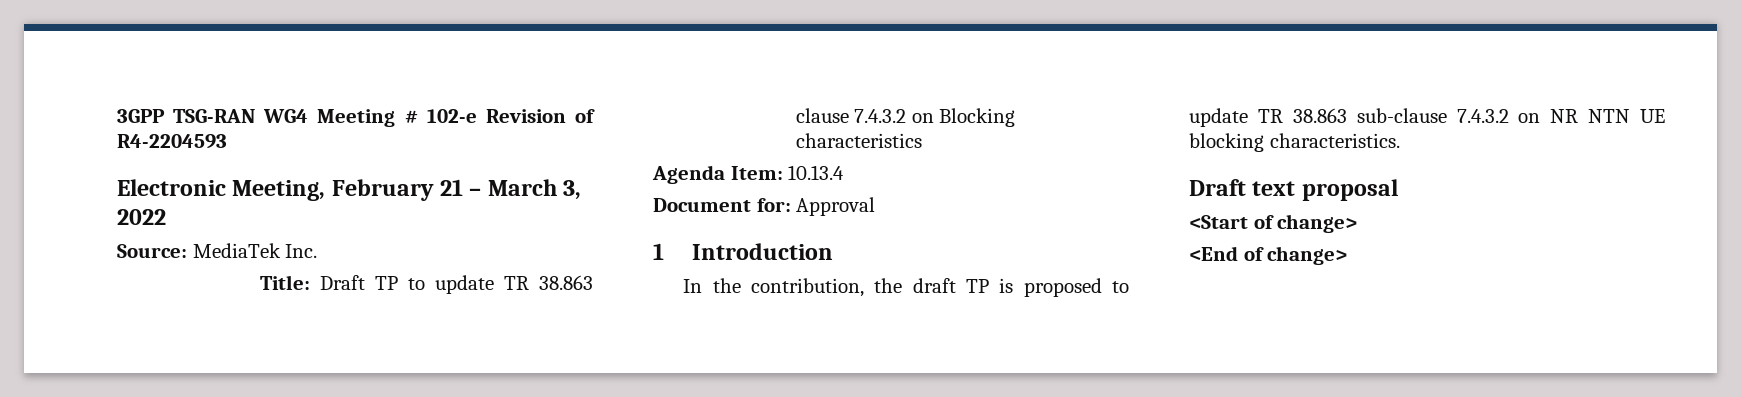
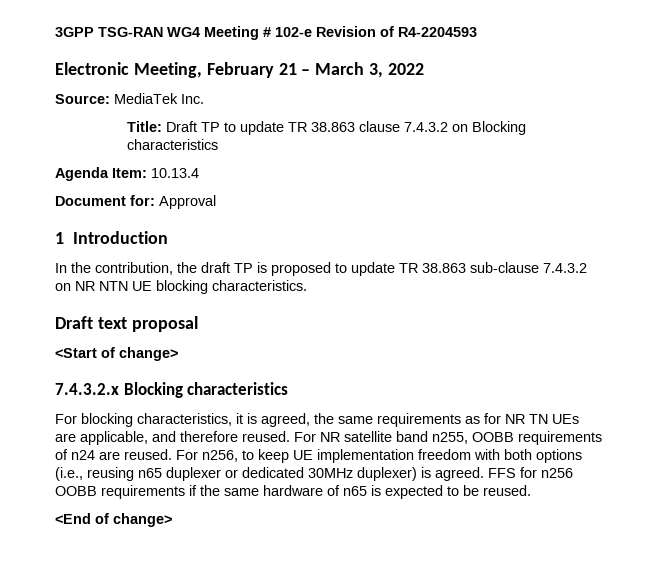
(1358, 223) none -> [55,382,289,398] [55,413,579,427] [55,431,602,445] [55,449,582,463] [55,467,573,481] [55,485,531,499] // 7.4.3.2.x Blocking characteristics // For blocking characteristics, it is agreed, the same requirements as for NR TN UEs are applicable, and therefore reused. For NR satellite band n255, OOBB requirements of n24 are reused. For n256, to keep UE implementation freedom with both options (i.e., reusing n65 duplexer or dedicated 30MHz duplexer) is agreed. FFS for n256 OOBB requirements if the same hardware of n65 is expected to be reused.

